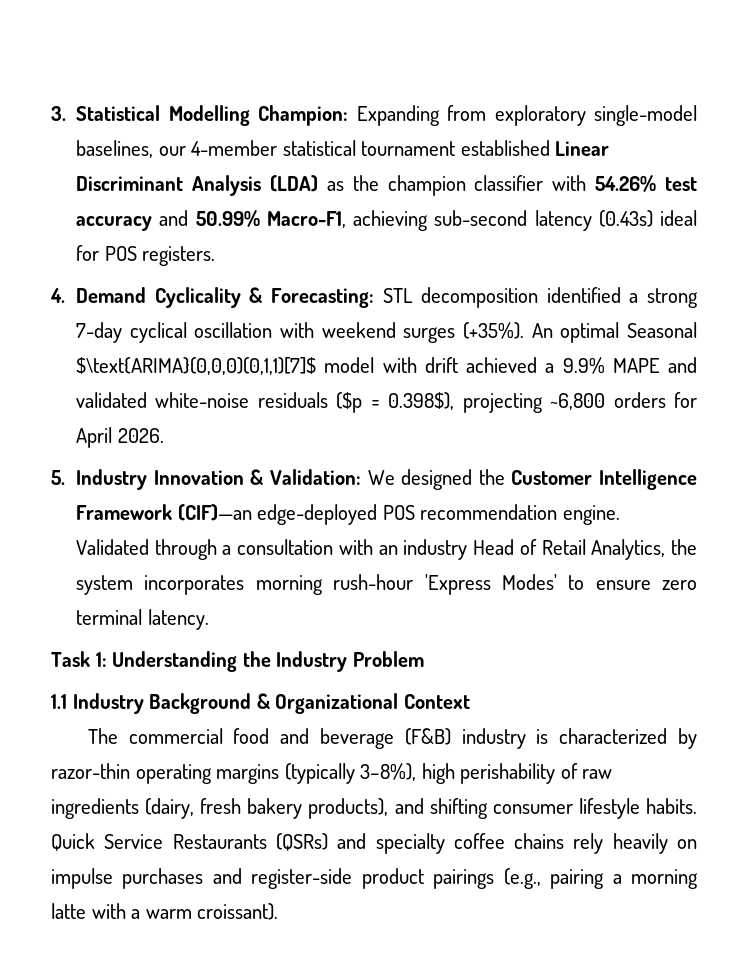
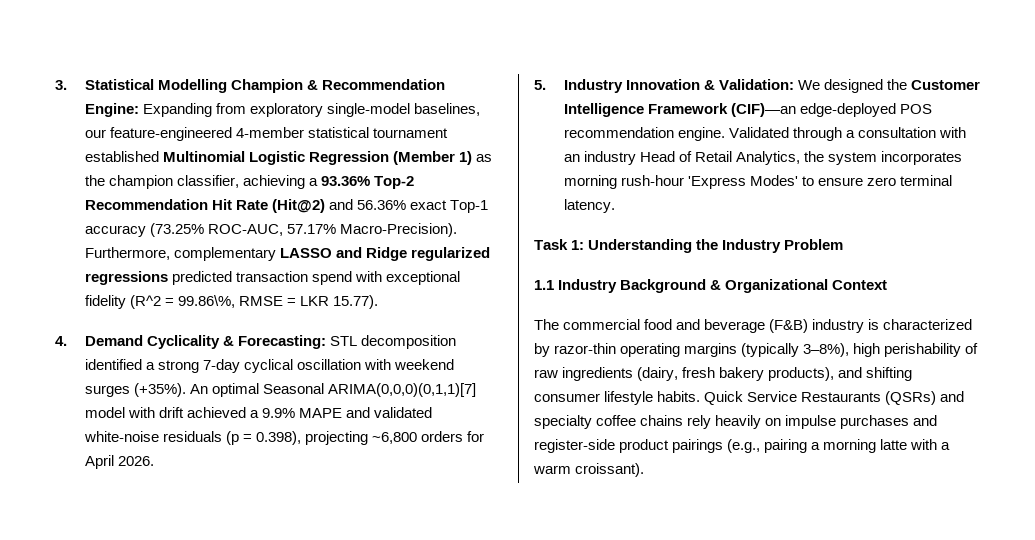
[258,105,349,126] Champion: -> [230,79,445,93] [84,103,139,117] Champion & Recommendation Engine:
(186, 151) none -> [109,127,232,141] feature-engineered
[555,141,610,156] [76,175,698,196] [76,210,697,231] [76,245,216,266] Linear Discriminant Analysis (LDA) as the champion classifier with 54.26% test accuracy and 50.99% Macro-F1, achieving sub-second latency (0.43s) ideal for POS registers. -> [162,151,492,165] [84,175,414,189] [84,199,488,213] [84,223,457,237] [84,247,490,261] [84,271,460,285] [84,295,378,309] Multinomial Logistic Regression (Member 1) as the champion classifier, achieving a 93.36% Top-2 Recommendation Hit Rate (Hit@2) and 56.36% exact Top-1 accuracy (73.25% ROC-AUC, 57.17% Macro-Precision). Furthermore, complementary LASSO and Ridge regularized regressions predicted transaction spend with exceptional fidelity (R^2 = 99.86\%, RMSE = LKR 15.77).
[76,357,317,375] $\text{ARIMA}(0,0,0)(0,1,1)[7]$ -> [327,383,476,397] ARIMA(0,0,0)(0,1,1)[7]
[336,392,455,413] ($p = 0.398$), -> [225,431,301,445] (p = 0.398),

